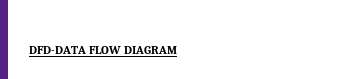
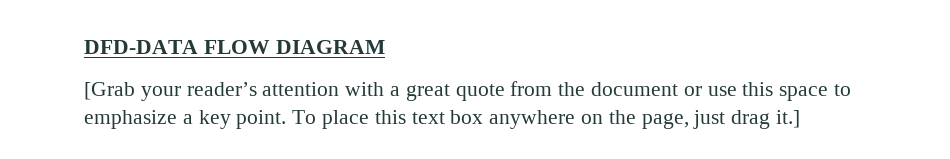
(178, 50) none -> [84,81,852,101] [84,110,801,129] // [Grab your reader’s attention with a great quote from the document or use this space to emphasize a key point. To place this text box anywhere on the page, just drag it.]

